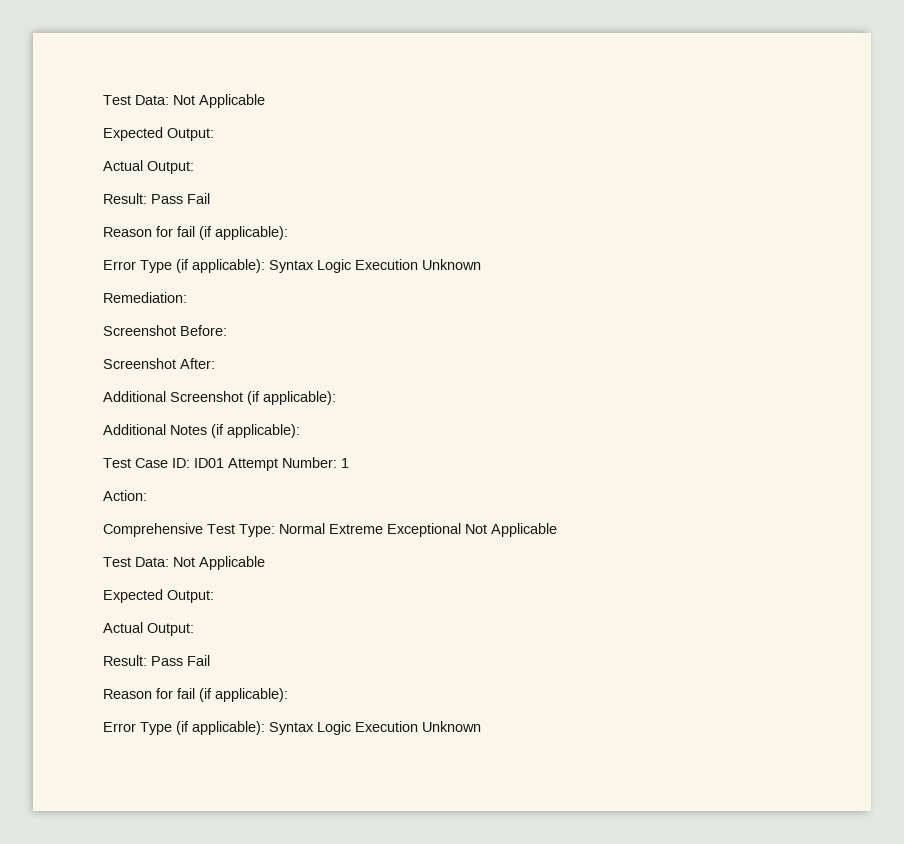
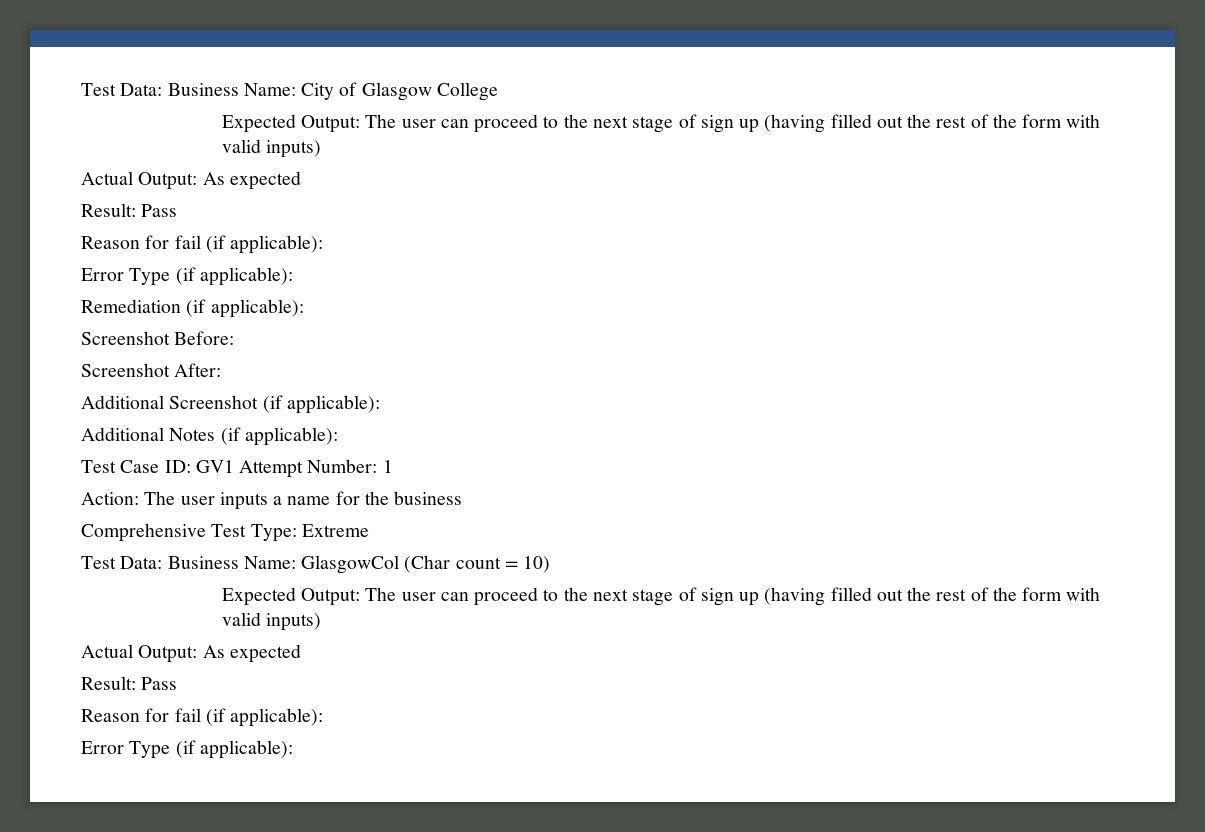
[103,94,265,108] [103,127,214,141] [103,160,194,174] [103,193,210,204] [103,226,288,240] [103,259,481,273] [103,292,187,303] Test Data: Not Applicable // Expected Output: // Actual Output: // Result: Pass Fail // Reason for fail (if applicable): // Error Type (if applicable): Syntax Logic Execution Unknown // Remediation: -> [81,82,498,101] [221,114,1101,133] [221,139,322,158] [81,171,301,190] [81,203,178,217] [81,235,324,254] [81,267,293,286] [81,299,304,318] Test Data: Business Name: City of Glasgow College // Expected Output: The user can proceed to the next stage of sign up (having filled out the rest of the form with valid inputs) // Actual Output: As expected // Result: Pass // Reason for fail (if applicable): // Error Type (if applicable): // Remediation (if applicable):
[194,458,224,468] ID01 -> [195,460,234,473] GV1
(147, 495) none -> [144,491,463,510] The user inputs a name for the business
[279,523,325,534] Normal -> (297, 533) none
[387,523,557,537] [103,556,265,570] [103,589,214,603] [103,622,194,636] [103,655,210,666] [103,688,288,702] [103,721,481,735] Exceptional Not Applicable // Test Data: Not Applicable // Expected Output: // Actual Output: // Result: Pass Fail // Reason for fail (if applicable): // Error Type (if applicable): Syntax Logic Execution Unknown -> [81,555,551,574] [221,587,1101,606] [221,612,322,631] [81,644,301,663] [81,676,178,690] [81,708,324,727] [81,740,293,759] // Test Data: Business Name: GlasgowCol (Char count = 10) // Expected Output: The user can proceed to the next stage of sign up (having filled out the rest of the form with valid inputs) // Actual Output: As expected // Result: Pass // Reason for fail (if applicable): // Error Type (if applicable):

